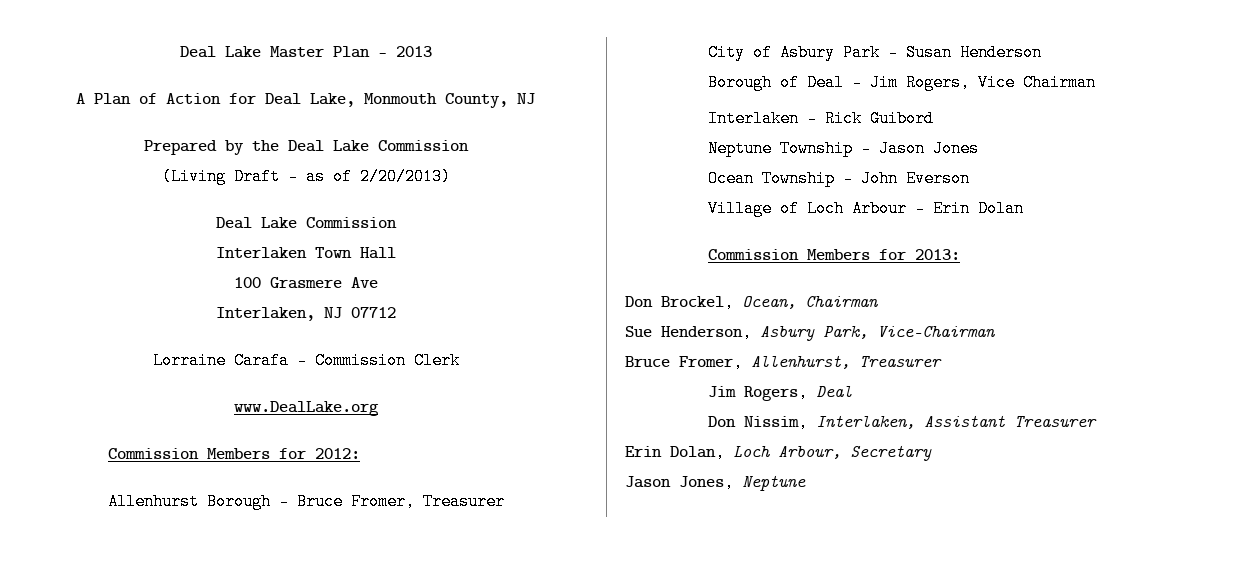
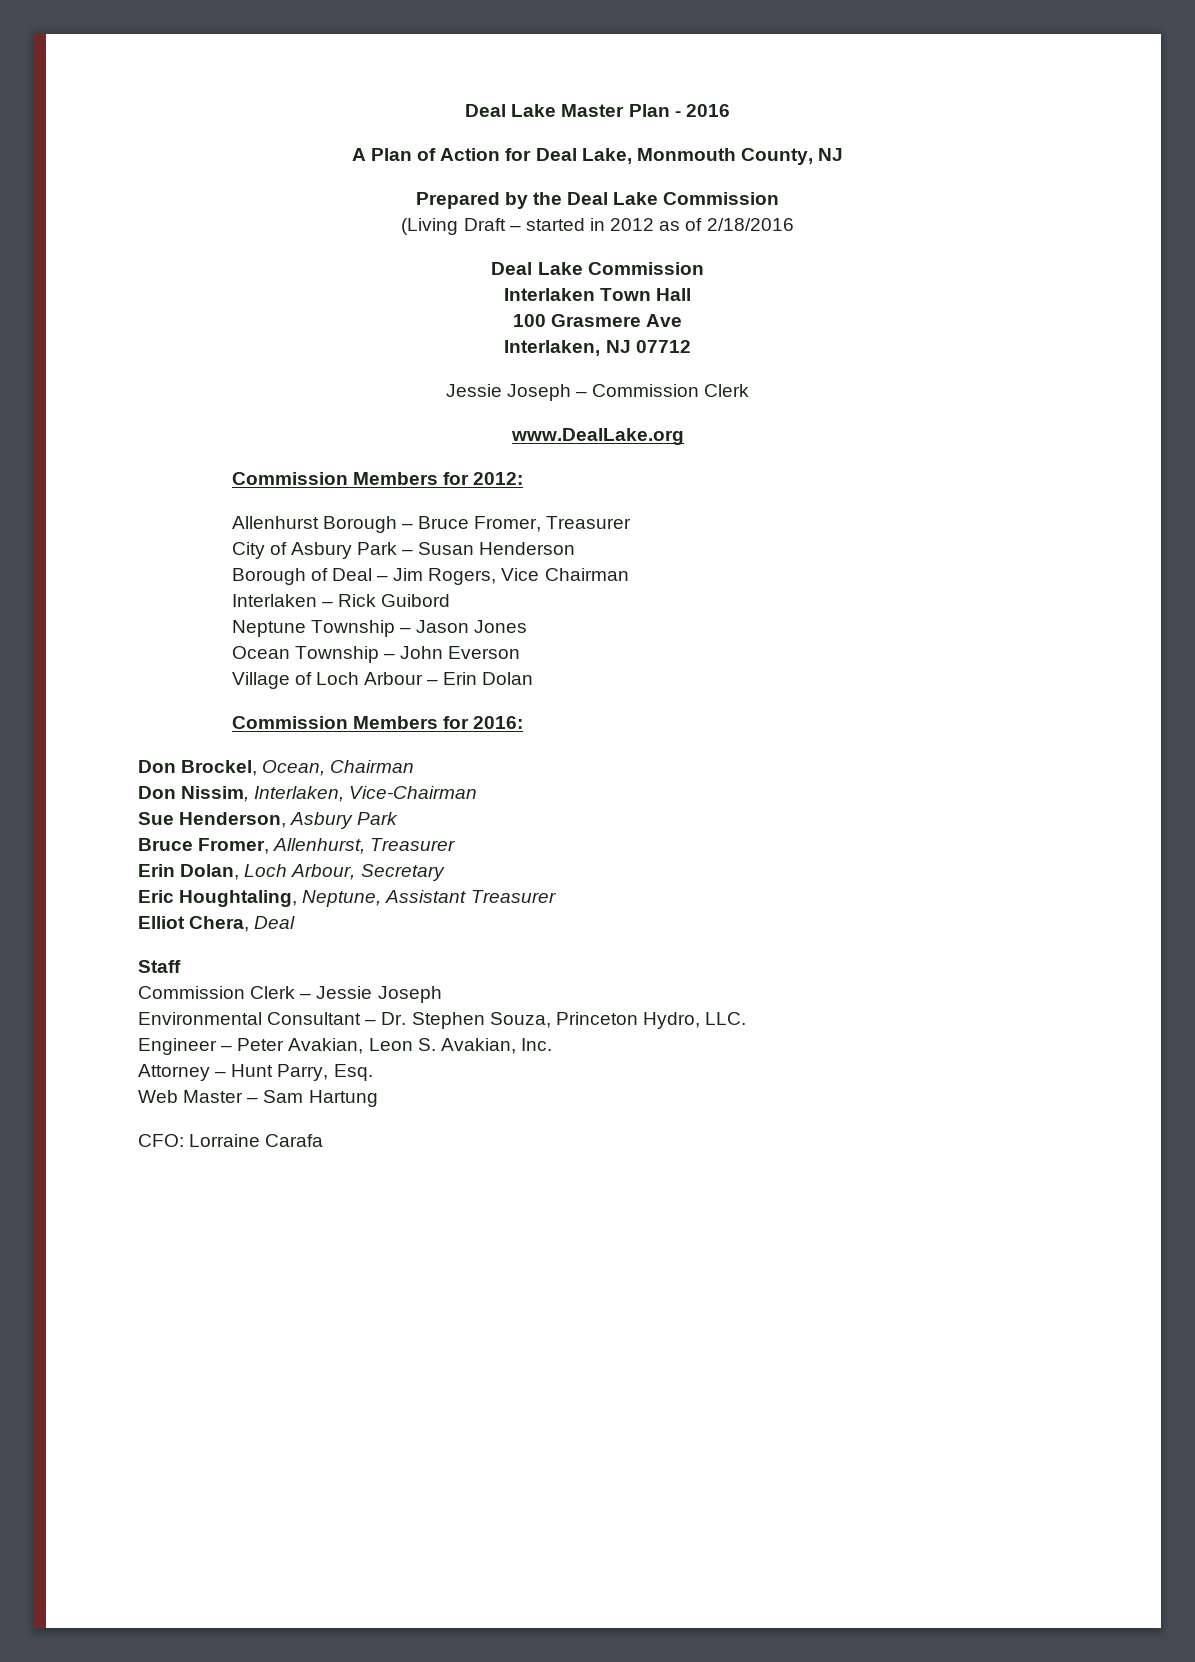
[395,46,432,57] 2013 -> [685,104,730,117] 2016
(297, 179) none -> [525,218,655,231] started in 2012
[359,168,451,185] 2/20/2013) -> [706,218,794,231] 2/18/2016
[152,352,289,369] Lorraine Carafa -> [445,384,571,401] Jessie Joseph
[914,249,960,260] 2013: -> [473,716,524,729] 2016:
(878, 301) none -> [138,786,478,802] // Don Nissim, Interlaken, Vice-Chairman
[823,325,995,339] Park, Vice-Chairman -> [357,812,399,825] Park
[707,384,852,401] [707,414,1097,431] // Jim Rogers, Deal // Don Nissim, Interlaken, Assistant Treasurer -> (456, 844) none
[625,474,806,491] Jason Jones, Neptune -> [138,890,556,907] [138,916,296,932] [138,960,181,973] [138,986,442,1003] [138,1012,747,1029] [138,1038,552,1055] [138,1064,373,1081] [138,1090,378,1107] [138,1134,324,1147] Eric Houghtaling, Neptune, Assistant Treasurer // Elliot Chera, Deal // Staff // Commission Clerk – Jessie Joseph // Environmental Consultant – Dr. Stephen Souza, Princeton Hydro, LLC. // Engineer – Peter Avakian, Leon S. Avakian, Inc. // Attorney – Hunt Parry, Esq. // Web Master – Sam Hartung // CFO: Lorraine Carafa

